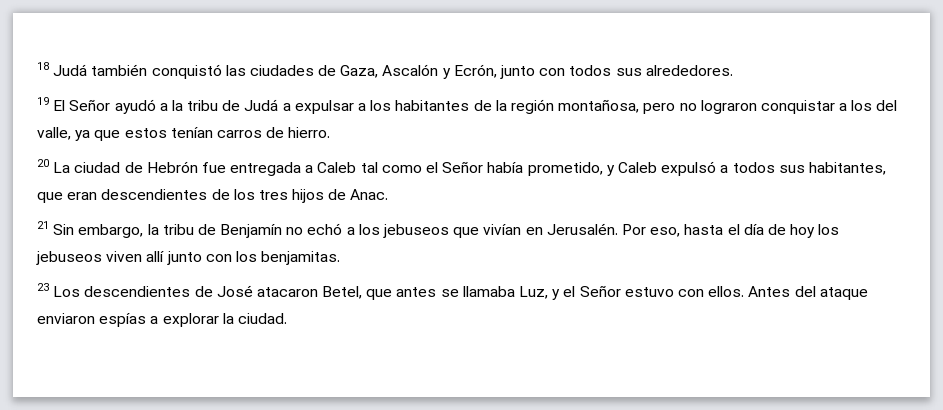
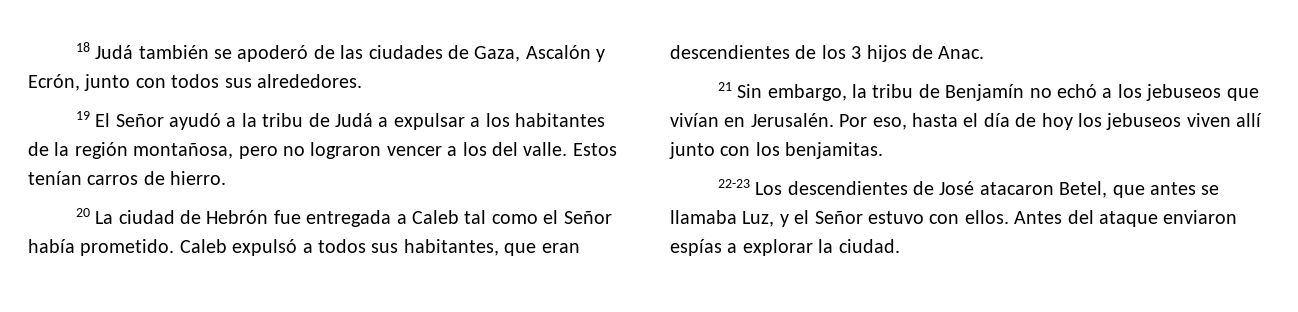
[151,64,222,79] conquistó -> [214,45,335,62] se apoderó de
[760,100,835,114] conquistar -> [386,146,442,156] vencer
[37,127,167,141] valle, ya que estos -> [523,142,617,156] valle. Estos
[527,162,615,176] prometido, y -> [80,239,175,256] prometido.
[258,190,288,200] tres -> [851,46,862,59] 3
[37,283,49,291] 23 -> [717,179,750,188] 22-23

